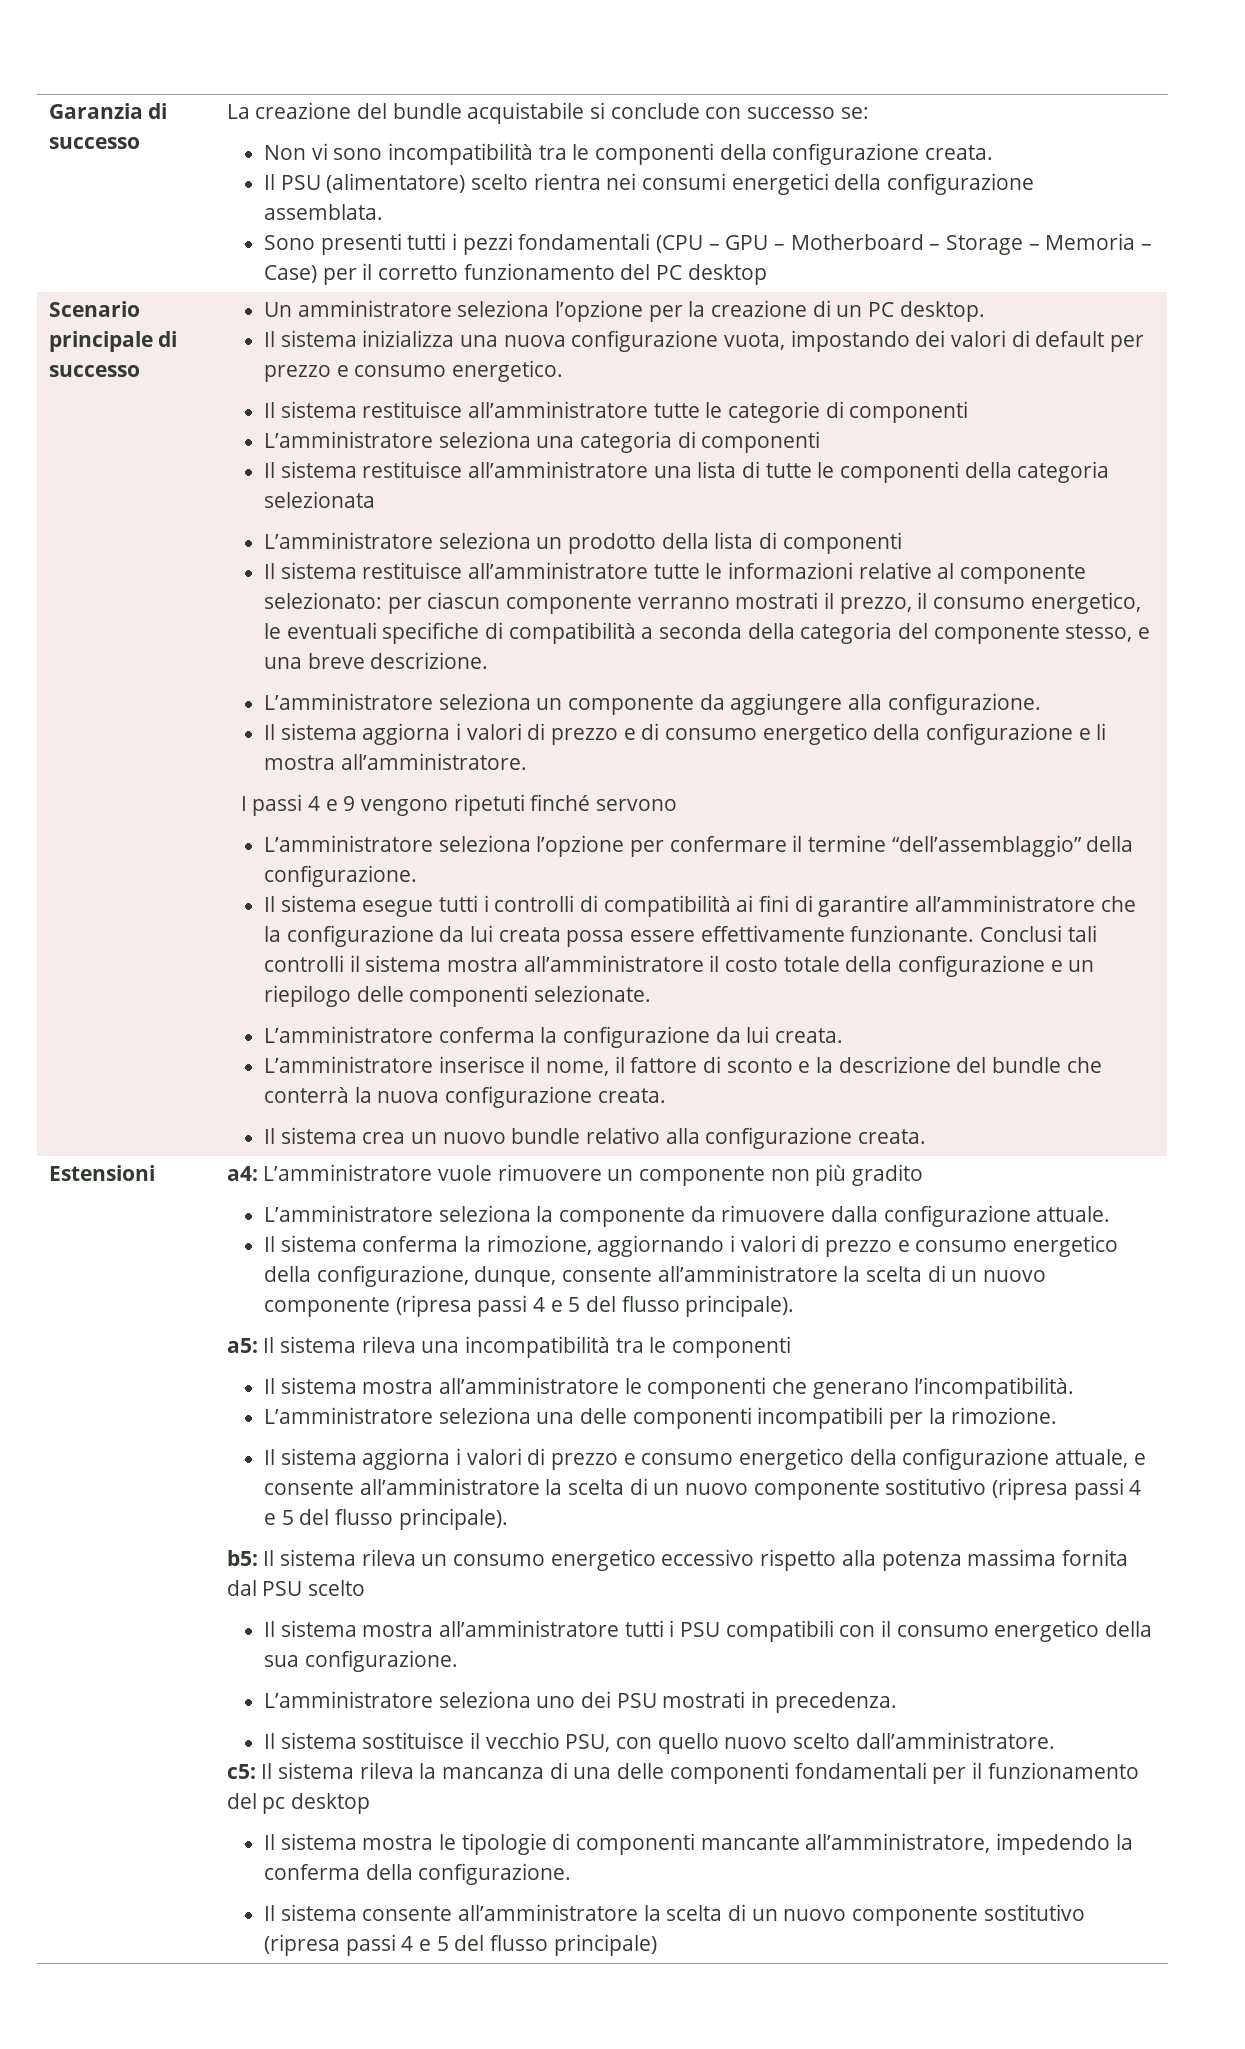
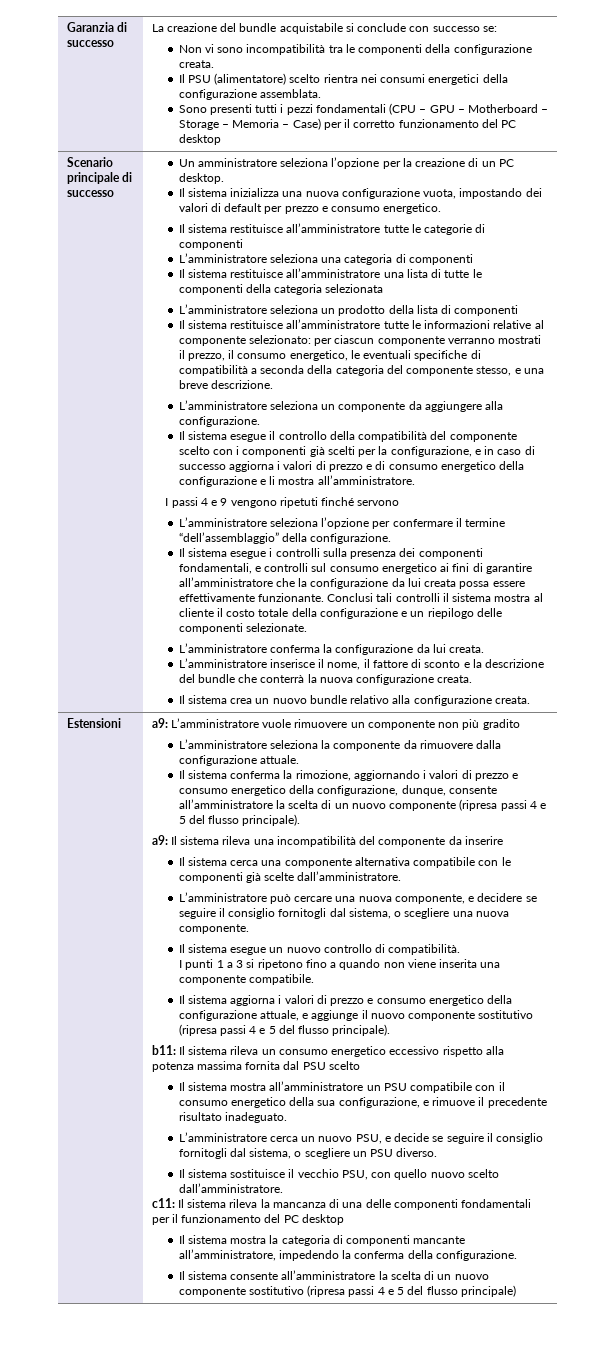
(357, 731) none -> [230,431,517,442] [178,446,535,457] [178,464,226,470] esegue il controllo della compatibilità del componente scelto con i componenti già scelti per la configurazione, e in caso di successo
[438,895,478,912] tutti -> (267, 555) none
[579,895,731,917] di compatibilità -> [322,548,483,559] [178,563,437,574] sulla presenza dei componenti fondamentali, e controlli sul consumo energetico
[523,955,704,972] all’amministratore -> [533,593,543,602] [178,608,214,617] al cliente
[226,1166,258,1181] a4: -> [151,718,168,728] a9:
[226,1338,258,1353] a5: -> [151,835,168,845] a9:
[615,1336,792,1358] [263,1377,1075,1399] [263,1407,1058,1429] tra le componenti // Il sistema mostra all’amministratore le componenti che generano l’incompatibilità. // L’amministratore seleziona una delle componenti incompatibili per la rimozione. -> [359,836,503,847] [178,857,511,868] [178,871,402,883] [178,892,537,904] [178,908,509,919] [178,924,249,934] [178,944,461,955] [179,959,501,970] [179,974,315,985] del componente da inserire // Il sistema cerca una componente alternativa compatibile con le componenti già scelte dall’amministratore. // L’amministratore può cercare una nuova componente, e decidere se seguire il consiglio fornitogli dal sistema, o scegliere una nuova componente. // Il sistema esegue un nuovo controllo di compatibilità. // I punti 1 a 3 si ripetono fino a quando non viene inserita una componente compatibile.
[263,1478,680,1495] consente all’amministratore la scelta di un -> [311,1010,368,1021] aggiunge il
[226,1550,258,1566] b5: -> [151,1045,176,1055] b11:
[624,1620,834,1642] tutti i PSU compatibili -> [366,1082,473,1093] un PSU compatibile
[304,1650,458,1672] [263,1691,897,1713] configurazione. // L’amministratore seleziona uno dei PSU mostrati in precedenza. -> [338,1097,547,1108] [178,1112,287,1123] [178,1132,544,1144] [178,1148,438,1159] configurazione, e rimuove il precedente risultato inadeguato. // L’amministratore cerca un nuovo PSU, e decide se seguire il consiglio fornitogli dal sistema, o scegliere un PSU diverso.
[226,1764,256,1779] c5: -> [151,1198,175,1208] c11:
[262,1797,286,1814] pc -> [283,1215,299,1223] PC
[438,1833,547,1855] le tipologie -> [269,1235,330,1246] la categoria

